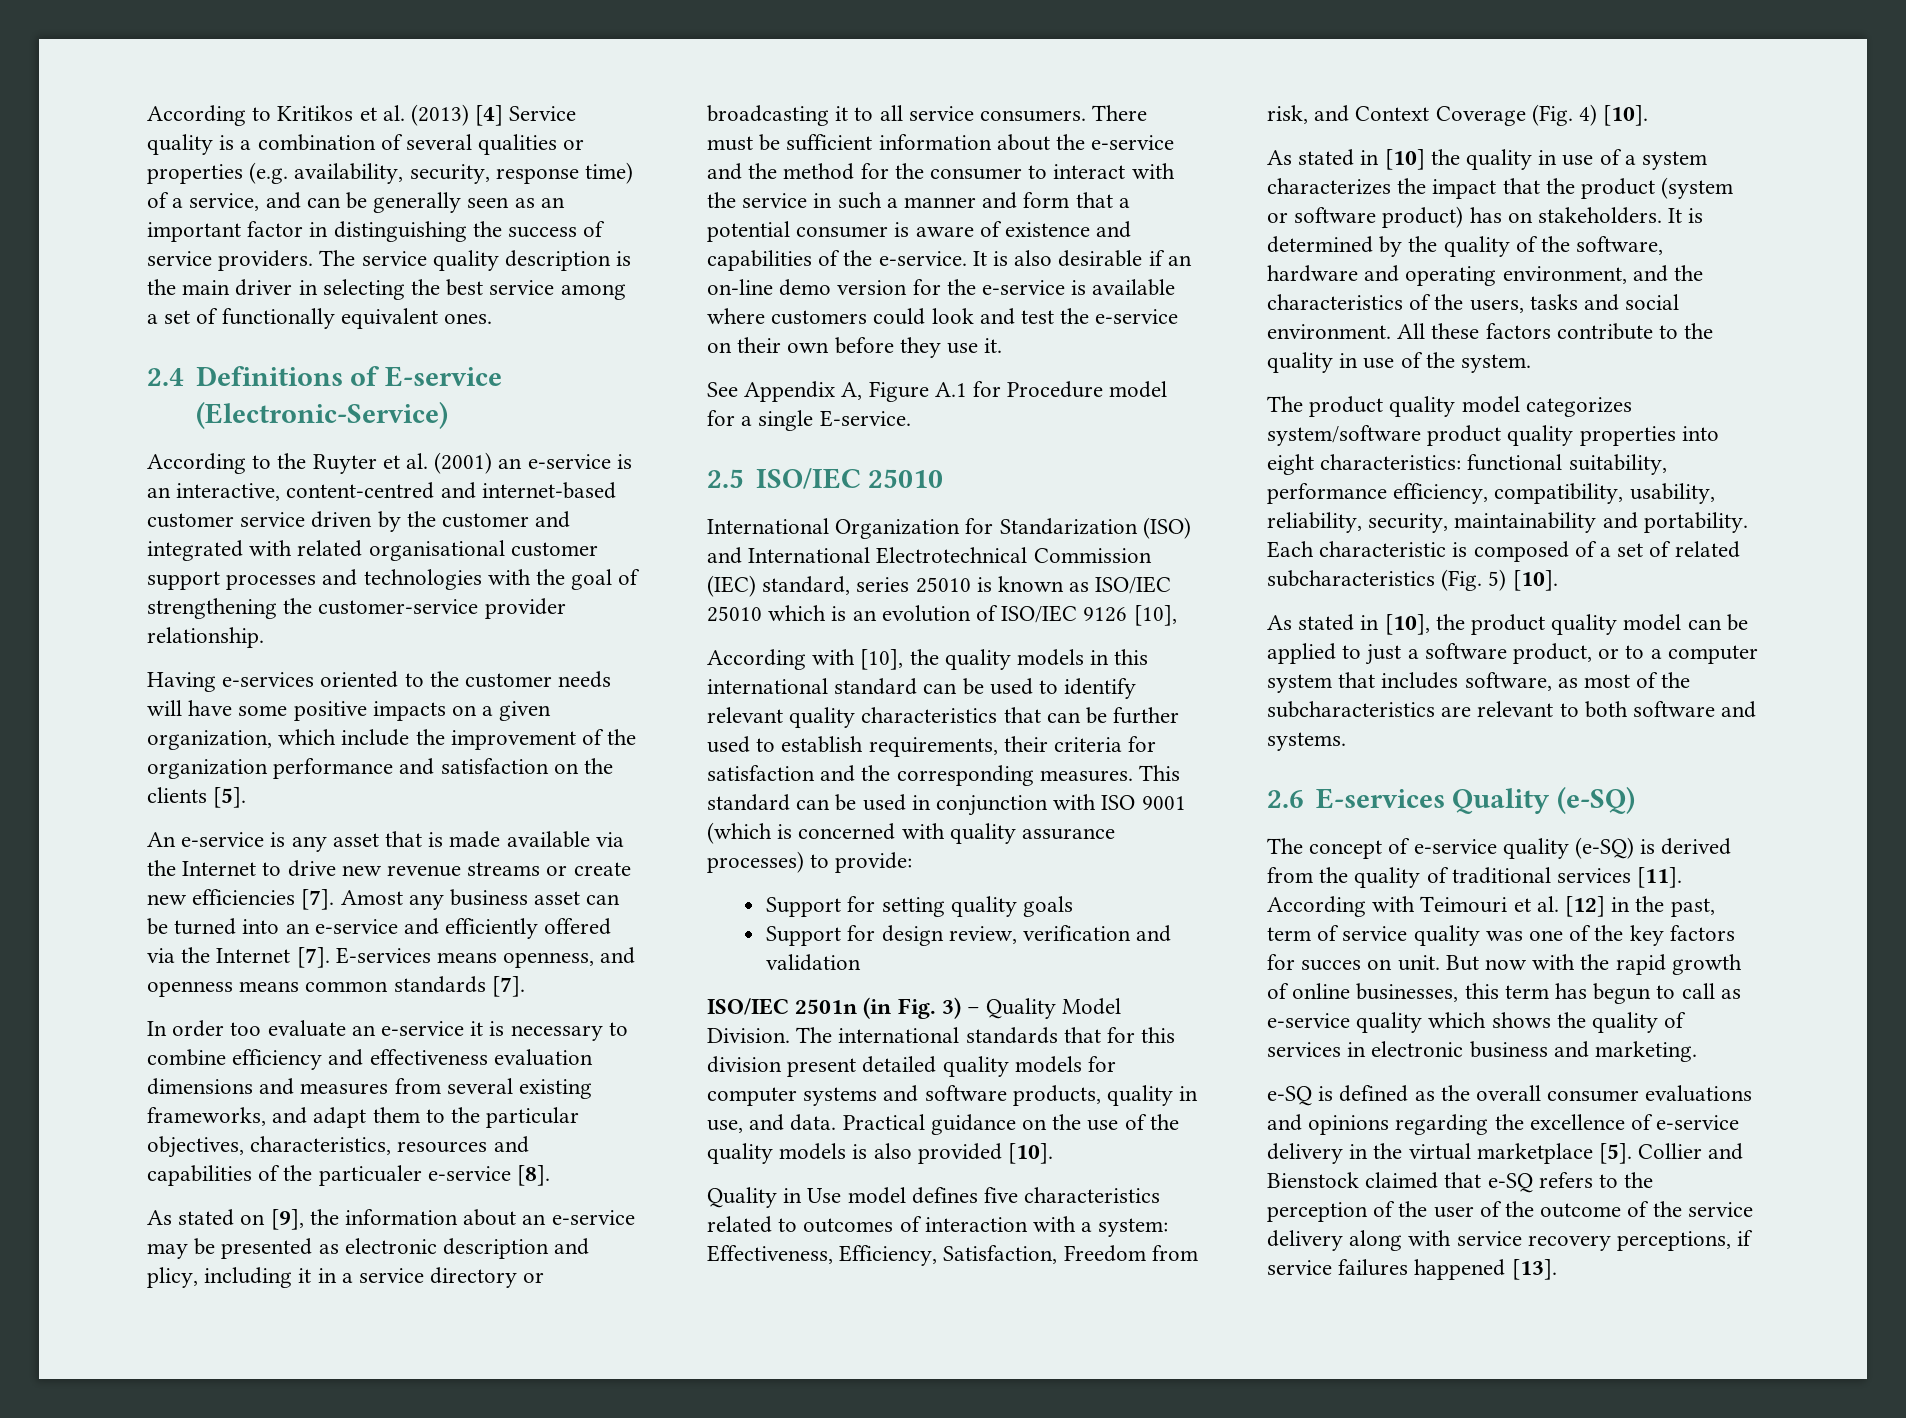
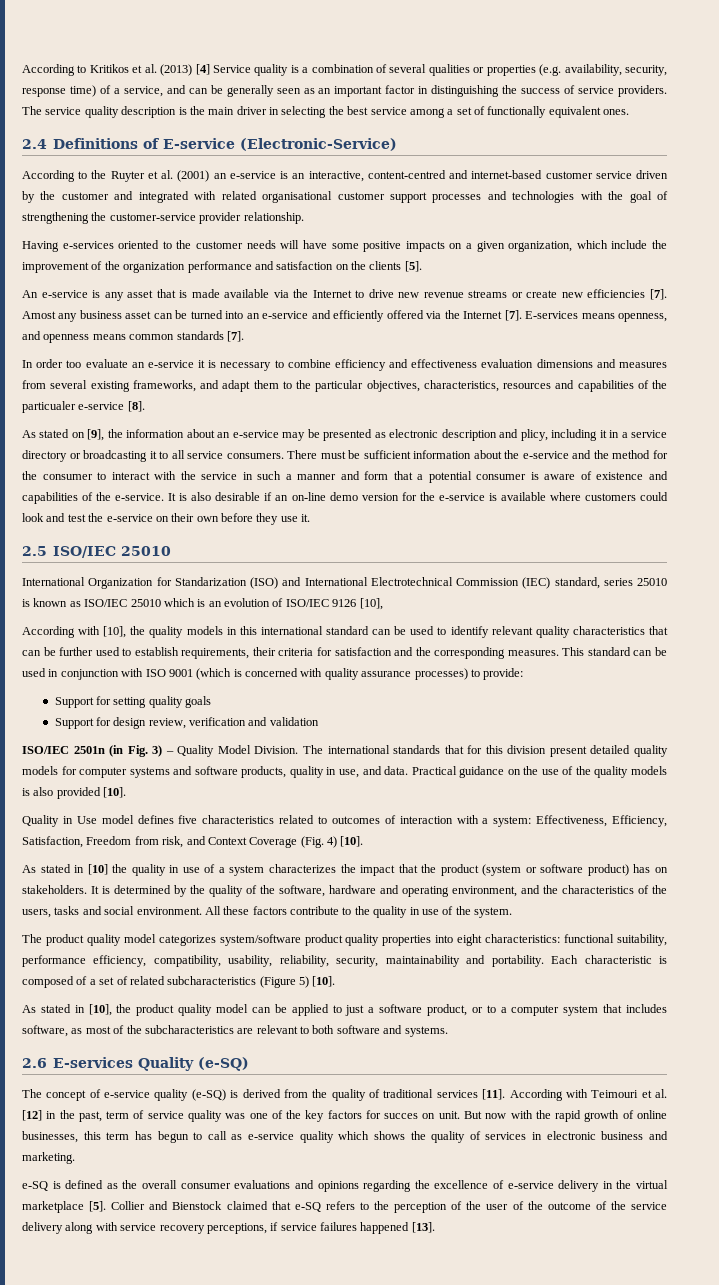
[707,381,1168,402] [707,410,911,431] // See Appendix A, Figure A.1 for Procedure model for a single E-service. -> (311, 518) none
[1441,569,1483,591] (Fig. -> [259,976,296,988] (Figure

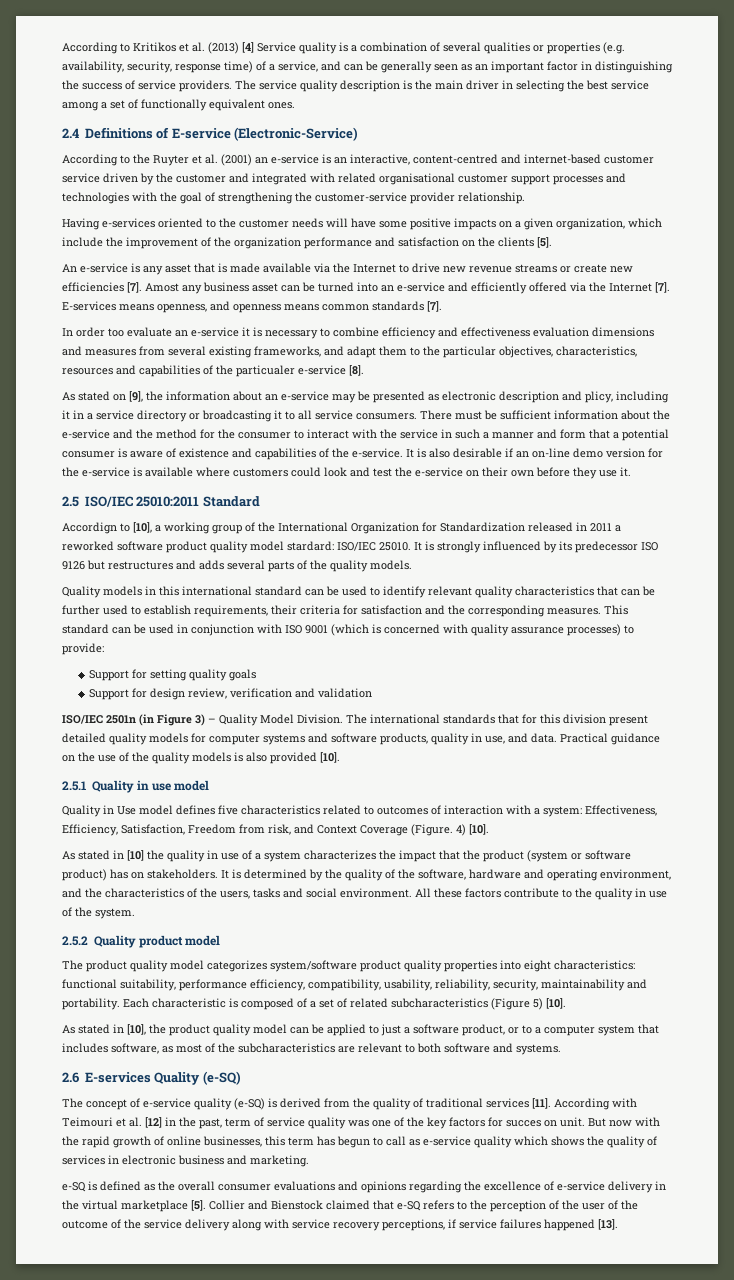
[121,546,172,556] [22,577,667,589] [22,598,383,610] [22,626,184,638] 25010 // International Organization for Standarization (ISO) and International Electrotechnical Commission (IEC) standard, series 25010 is known as ISO/IEC 25010 which is an evolution of ISO/IEC 9126 [10], // According with [10], the quality -> [136,496,260,507] [62,522,621,534] [62,541,658,553] [62,560,412,572] [62,586,101,598] 25010:2011 Standard // Accordign to [10], a working group of the International Organization for Standardization released in 2011 a reworked software product quality model stardard: ISO/IEC 25010. It is strongly influenced by its predecessor ISO 9126 but restructures and adds several parts of the quality models. // Quality
[127,745,148,757] Fig. -> [157,714,192,726] Figure
(127, 792) none -> [62,780,210,793] // 2.5.1 Quality in use model
[300,836,324,848] (Fig. -> [411,824,453,836] (Figure.
(512, 912) none -> [62,935,220,948] // 2.5.2 Quality product model

